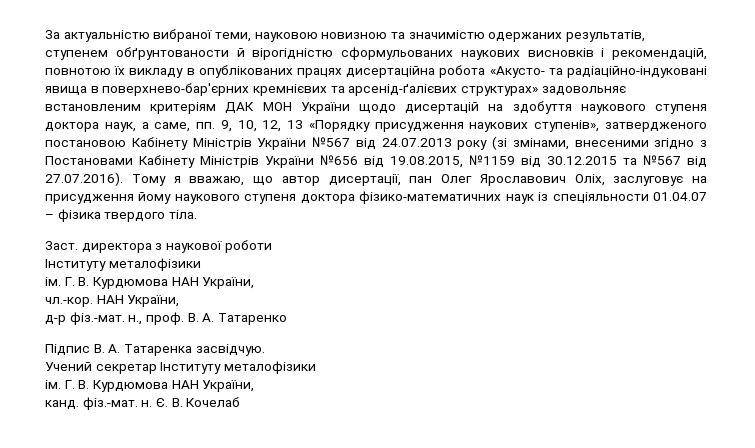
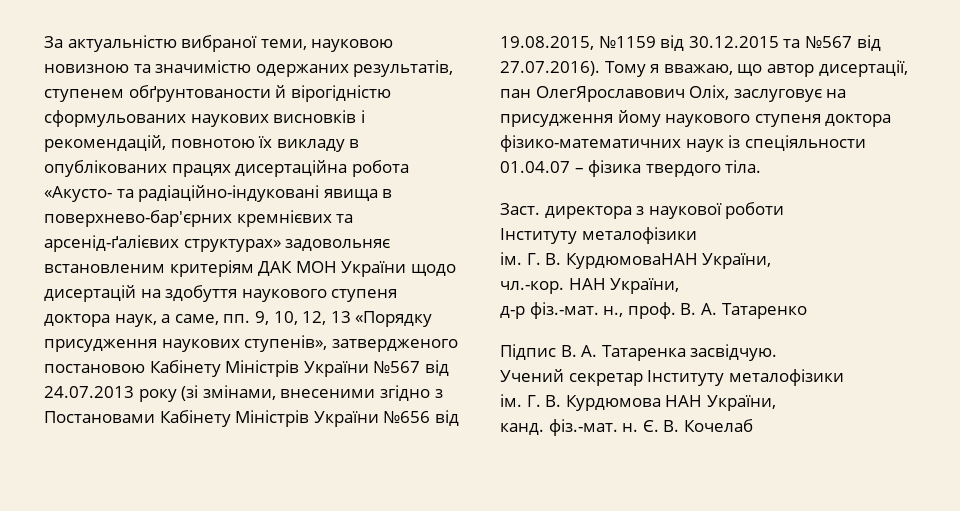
[441,174,566,186] Олег Ярославович -> [535,86,685,102] ОлегЯрославович
[92,277,199,289] Курдюмова НАН -> [565,253,698,269] КурдюмоваНАН

